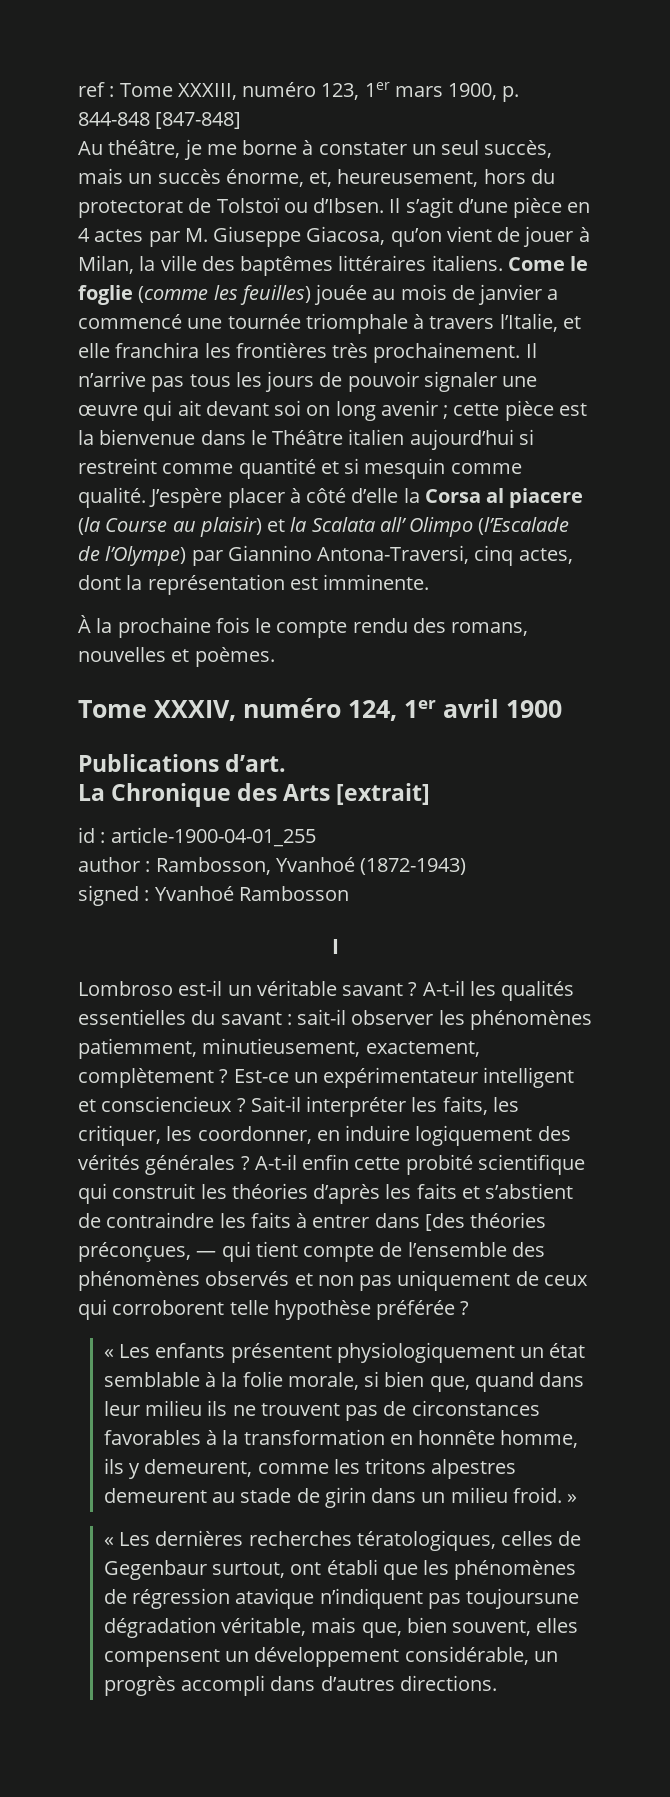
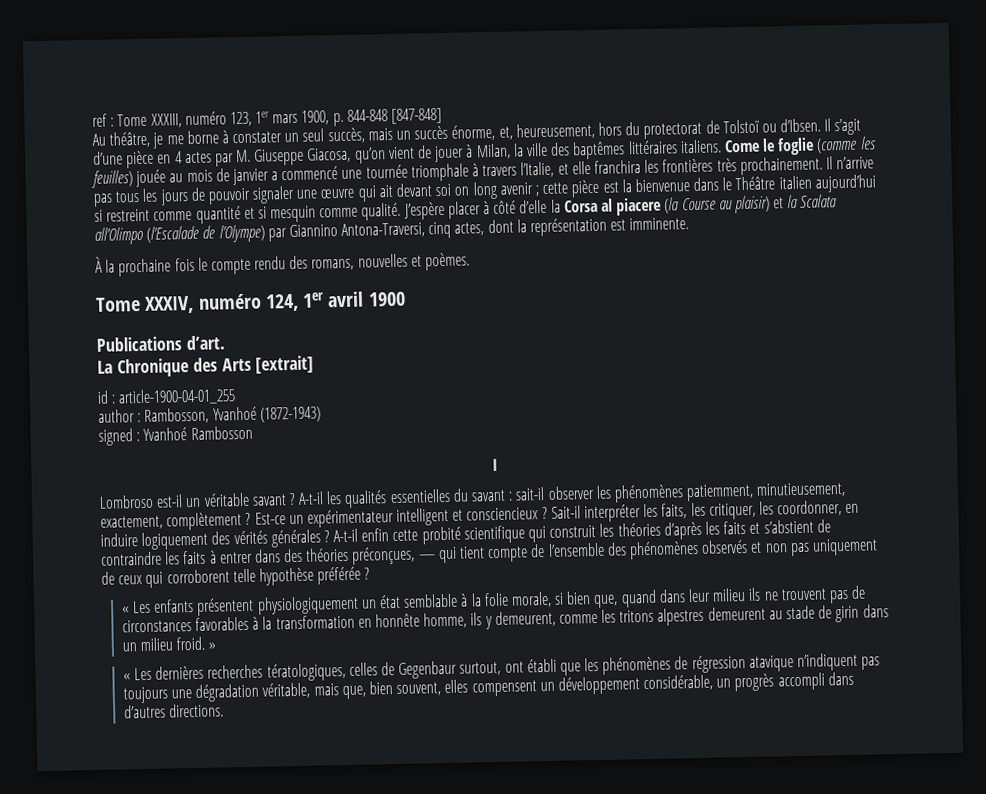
[379,517,474,537] all’ Olimpo -> [94,226,144,245] all’Olimpo
[424,1213,465,1231] [des -> [283,548,304,563] des
[466,1588,580,1609] toujoursune -> [122,686,193,704] toujours une

